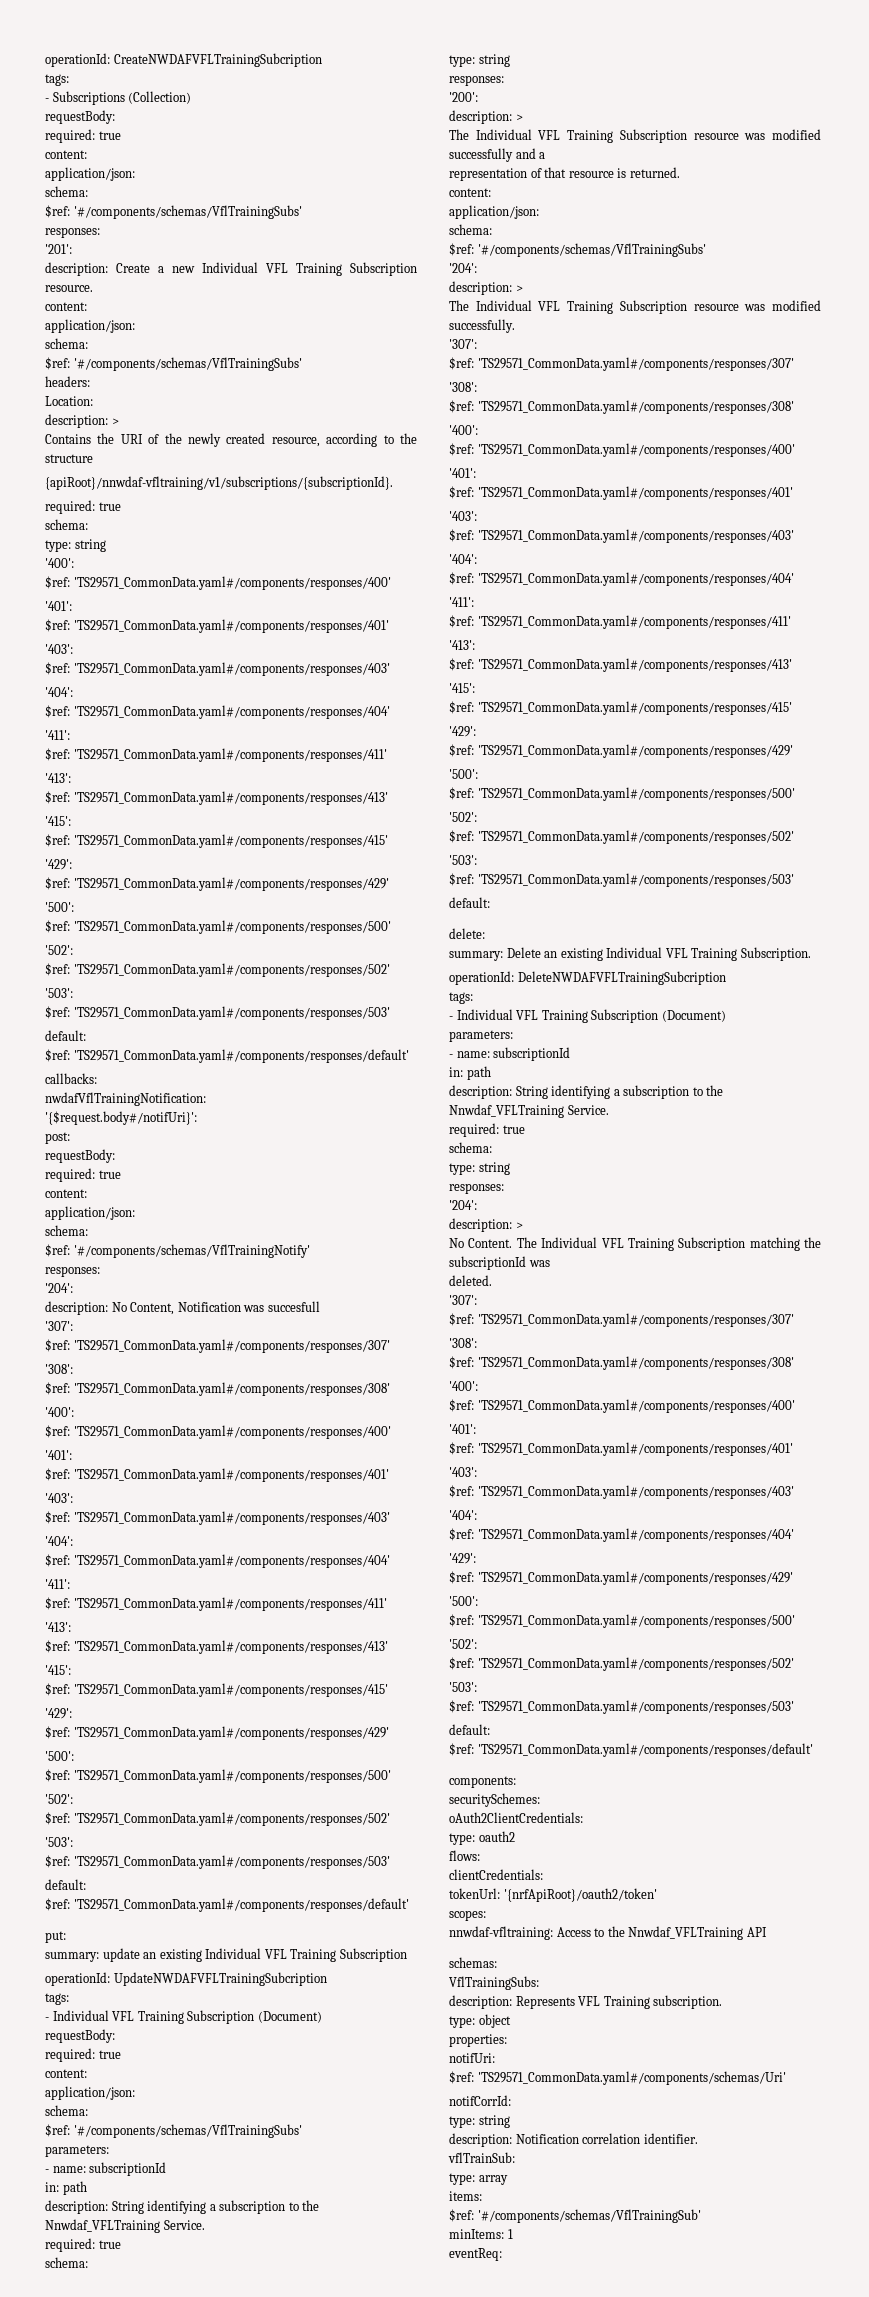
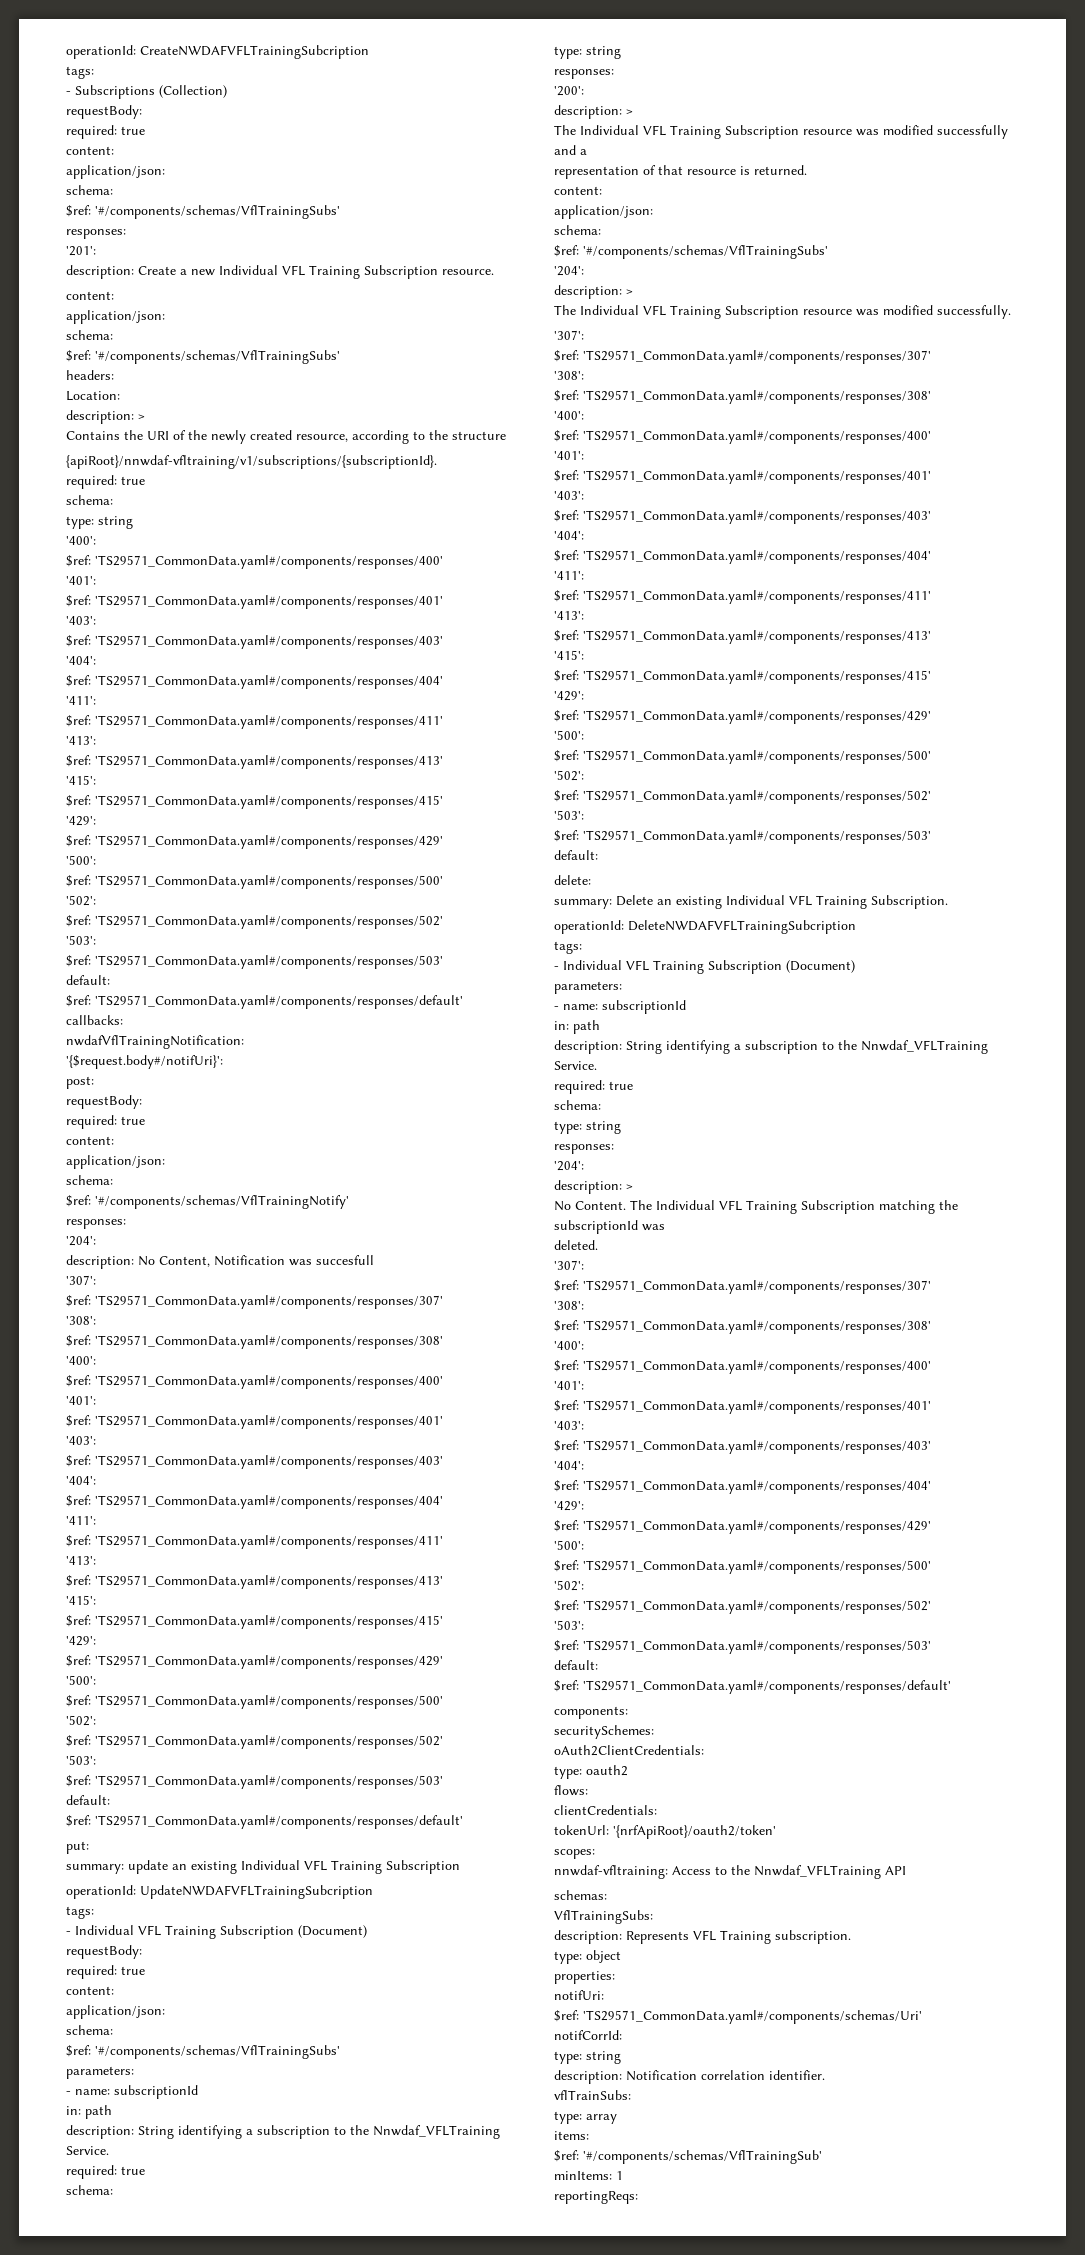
[448,2152,515,2163] vflTrainSub: -> [554,2090,631,2100] vflTrainSubs:
[449,2248,502,2261] eventReq: -> [554,2191,638,2204] reportingReqs:

